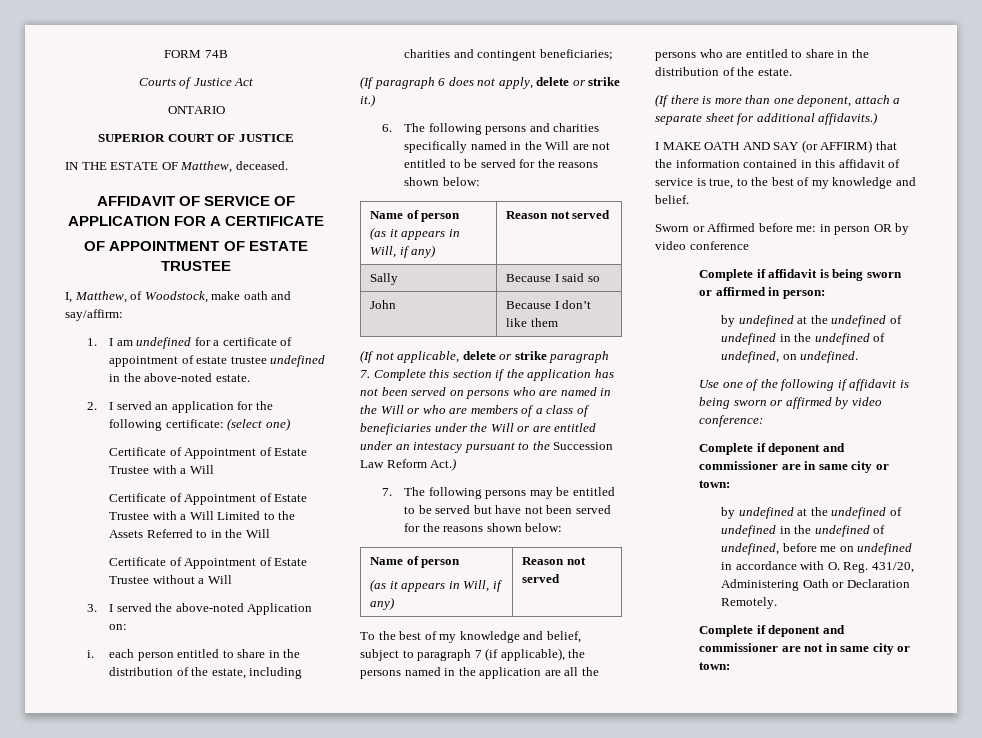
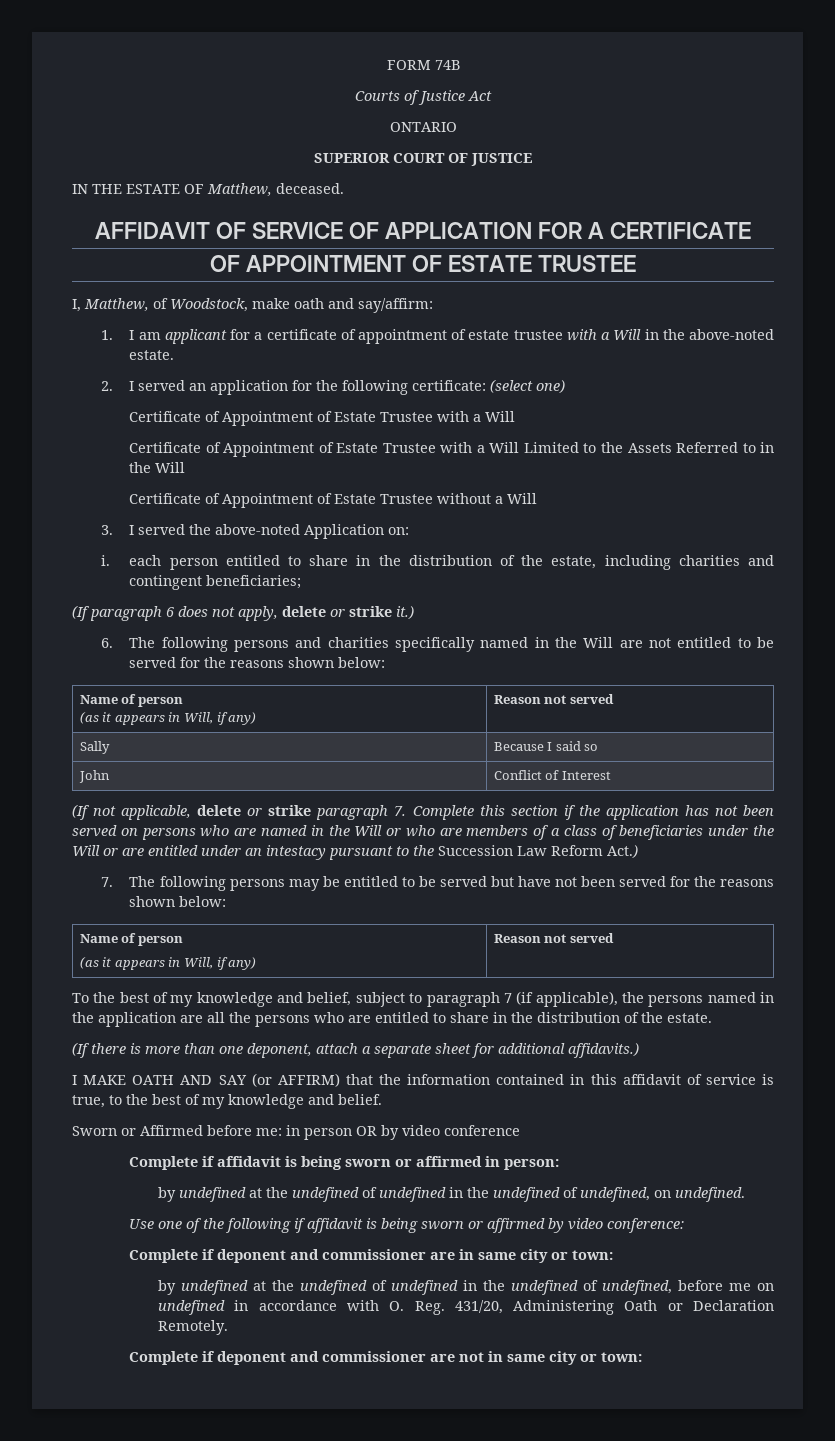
[136,337,192,349] undefined -> [164,329,227,344] applicant
[270,355,326,367] undefined -> [566,329,642,341] with a Will
[506,300,592,309] [506,318,558,327] Because I don’t like them -> [493,770,611,780] Conflict of Interest

